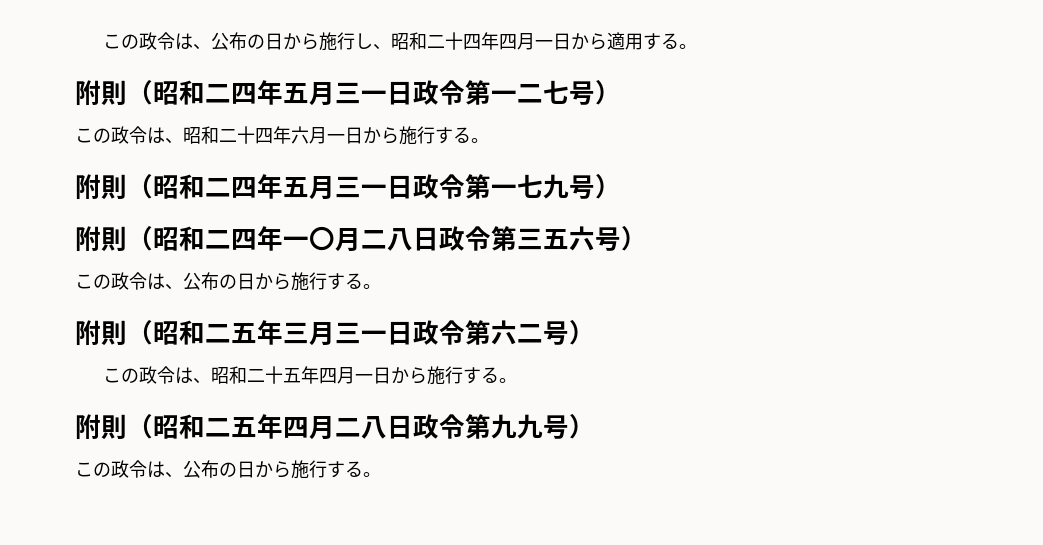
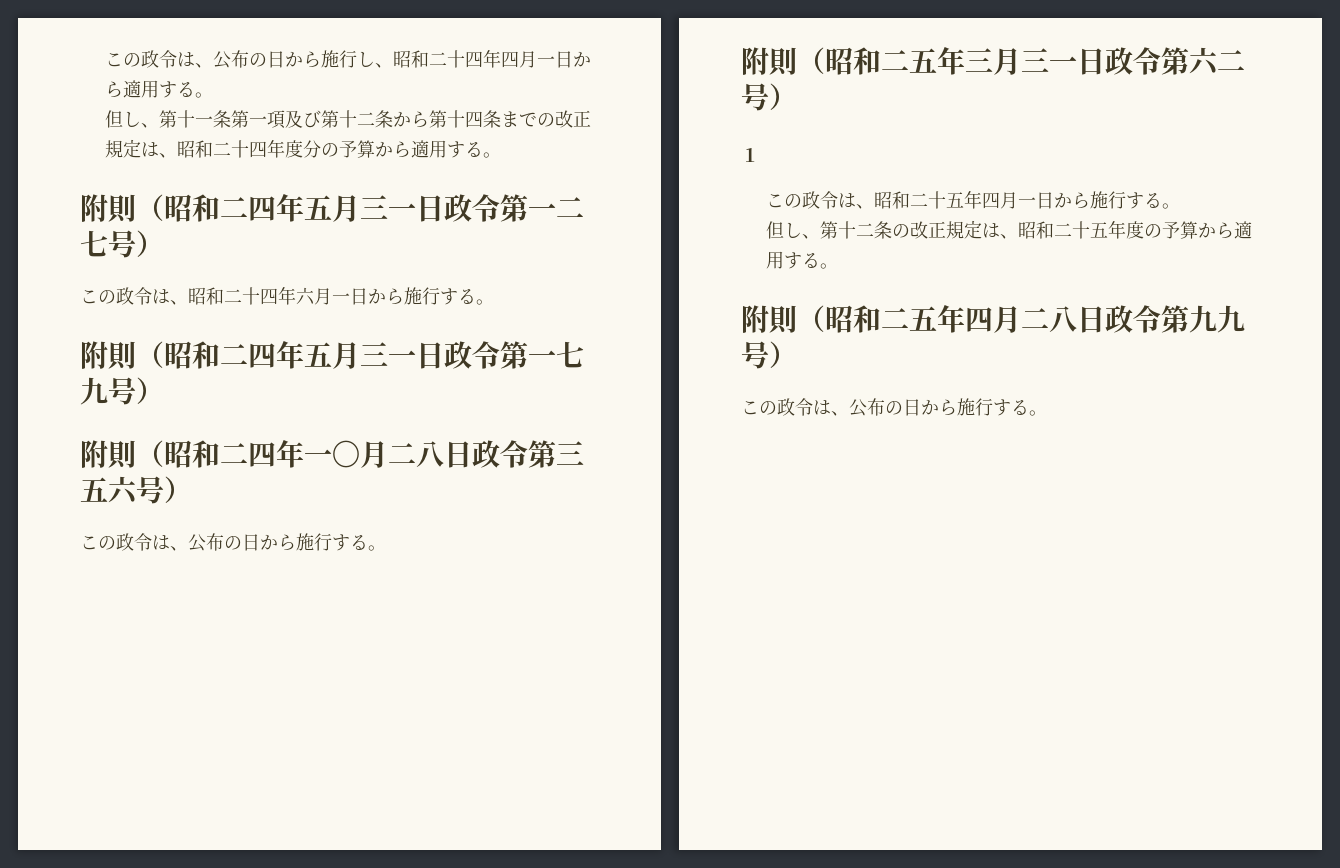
(698, 46) none -> [104,110,591,129] [104,139,501,158] // 但し、第十一条第一項及び第十二条から第十四条までの改正規定は、昭和二十四年度分の予算から適用する。
(595, 332) none -> [741,148,759,162] // １
(518, 380) none -> [765,220,1252,239] [765,251,838,269] // 但し、第十二条の改正規定は、昭和二十五年度の予算から適用する。

